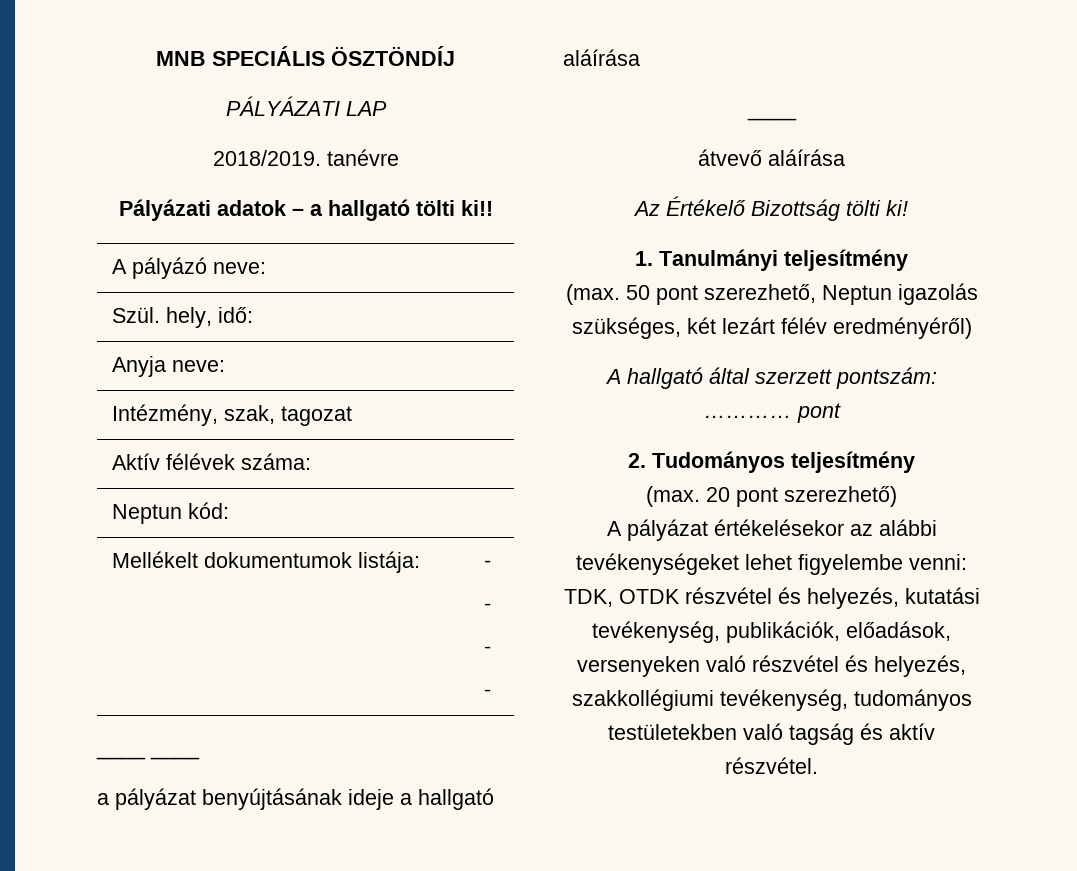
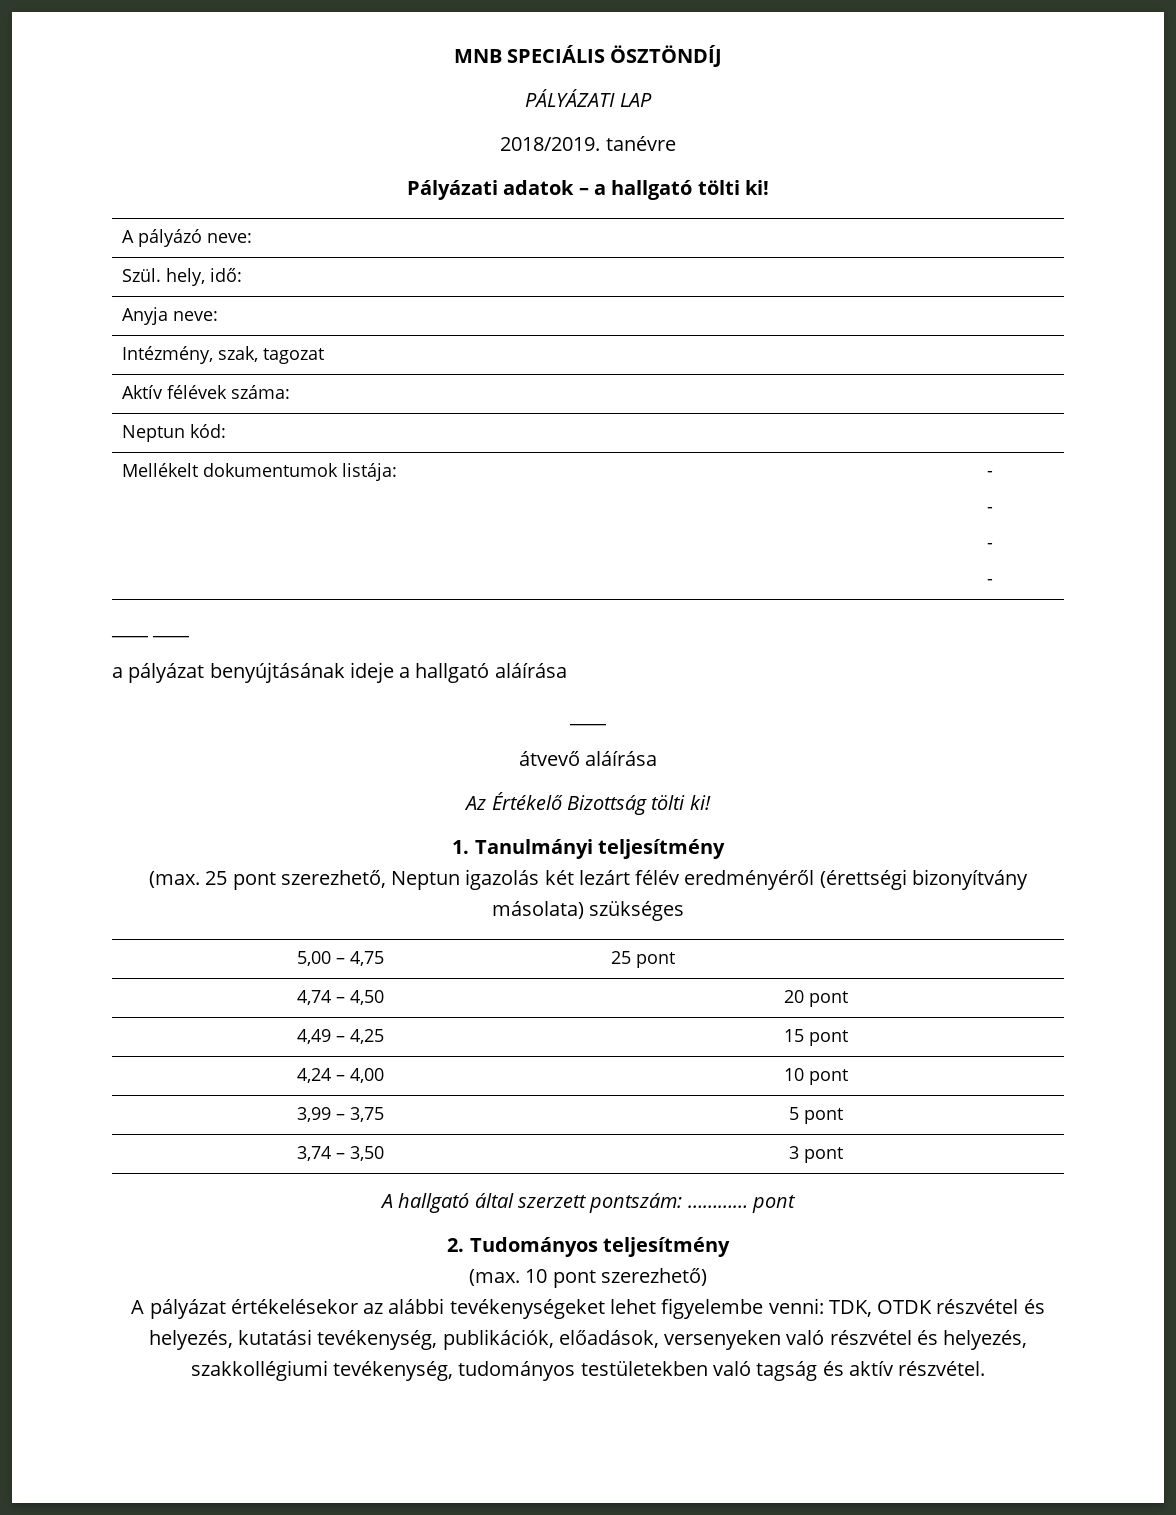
[460,200,493,216] ki!! -> [744,180,769,195] ki!
[625,285,650,300] 50 -> [205,871,228,885] 25
[571,317,681,339] szükséges, -> (540, 879) none
[832,317,972,339] eredményéről) -> [684,869,1028,890] [491,901,685,921] [296,951,384,966] [610,951,675,968] [296,990,384,1005] [783,990,848,1007] [296,1029,384,1044] [783,1029,848,1046] [296,1068,384,1083] [783,1068,848,1085] [296,1107,384,1122] [788,1107,843,1124] [296,1146,384,1161] [788,1146,843,1163] eredményéről (érettségi bizonyítvány másolata) szükséges // 5,00 – 4,75 | 25 pont // 4,74 – 4,50 | 20 pont // 4,49 – 4,25 | 15 pont // 4,24 – 4,00 | 10 pont // 3,99 – 3,75 | 5 pont // 3,74 – 3,50 | 3 pont
[706,487,730,502] 20 -> [525,1269,548,1283] 10

